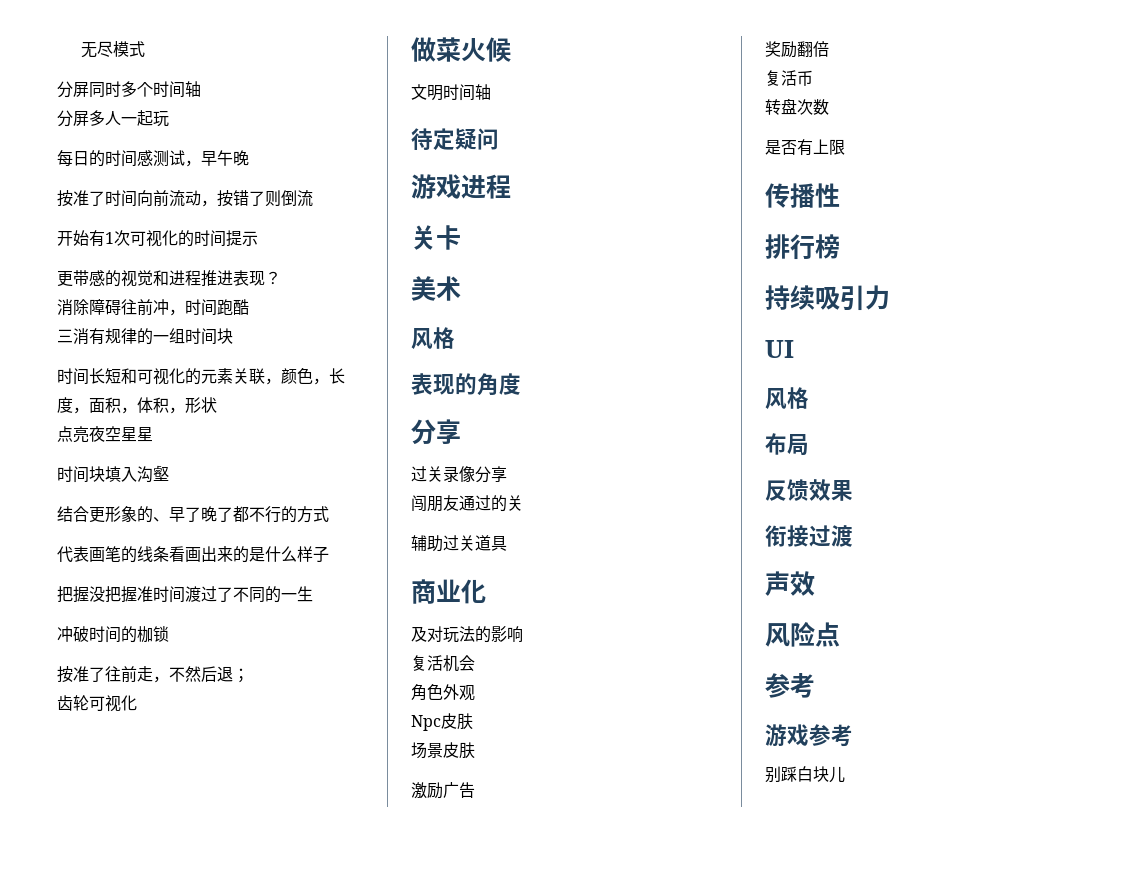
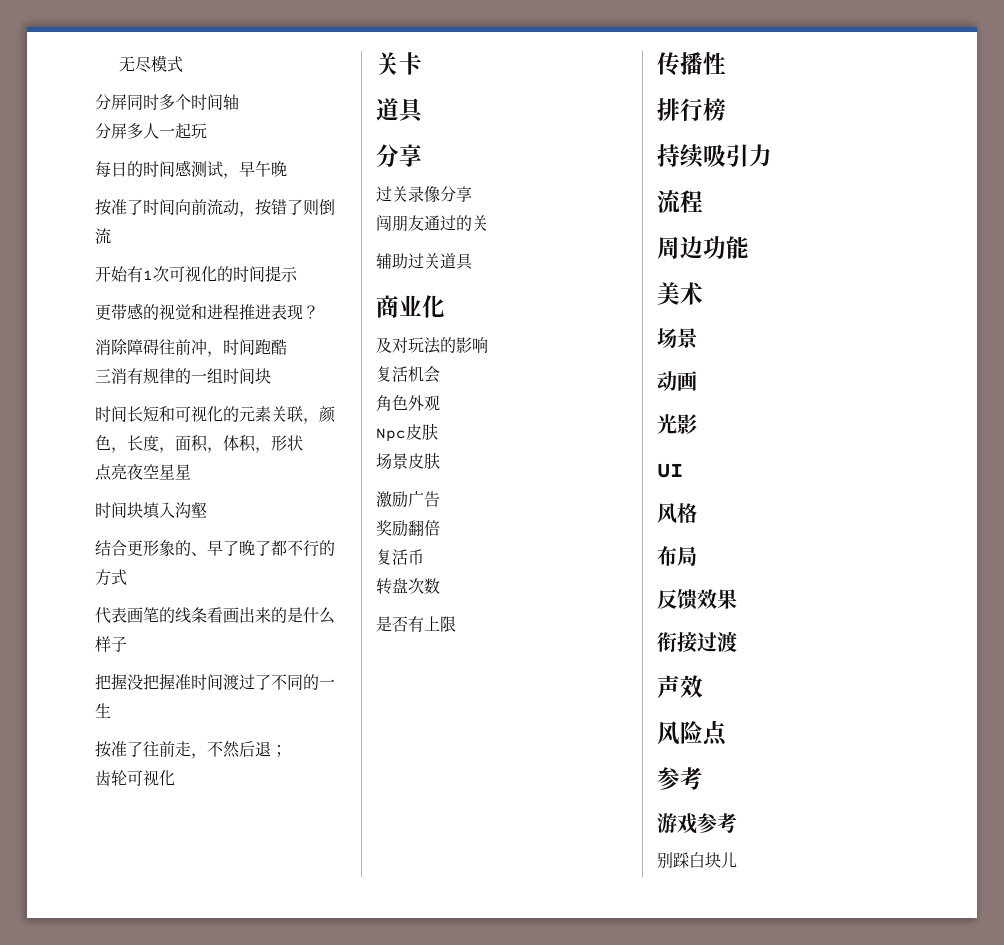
[57,626,169,643] // 冲破时间的枷锁 -> (111, 710) none
[411,37,511,62] [411,84,491,101] [411,128,499,150] [411,174,511,199] [411,225,461,250] [411,276,461,301] [411,327,455,350] [411,373,521,396] 做菜火候 // 文明时间轴 // 待定疑问 // 游戏进程 // 关卡 // 美术 // 风格 // 表现的角度 -> [376,52,422,75] [376,98,425,123] 关卡 // 道具
(890, 297) none -> [657,190,703,213] [657,236,749,259] [657,282,703,305] [657,328,698,349] [657,371,697,391] [657,414,697,434] // 流程 // 周边功能 // 美术 // 场景 // 动画 // 光影

